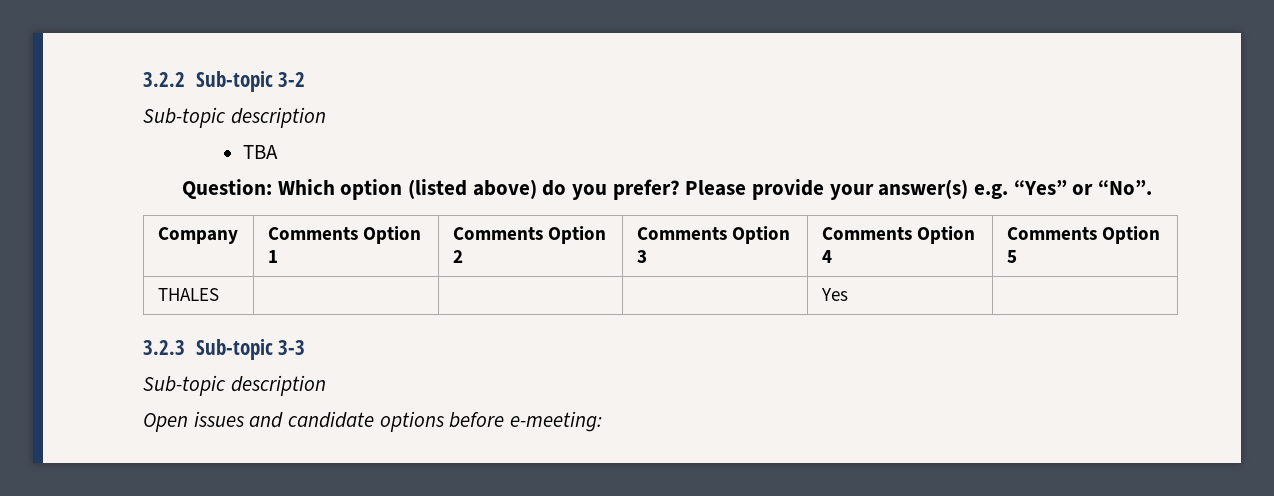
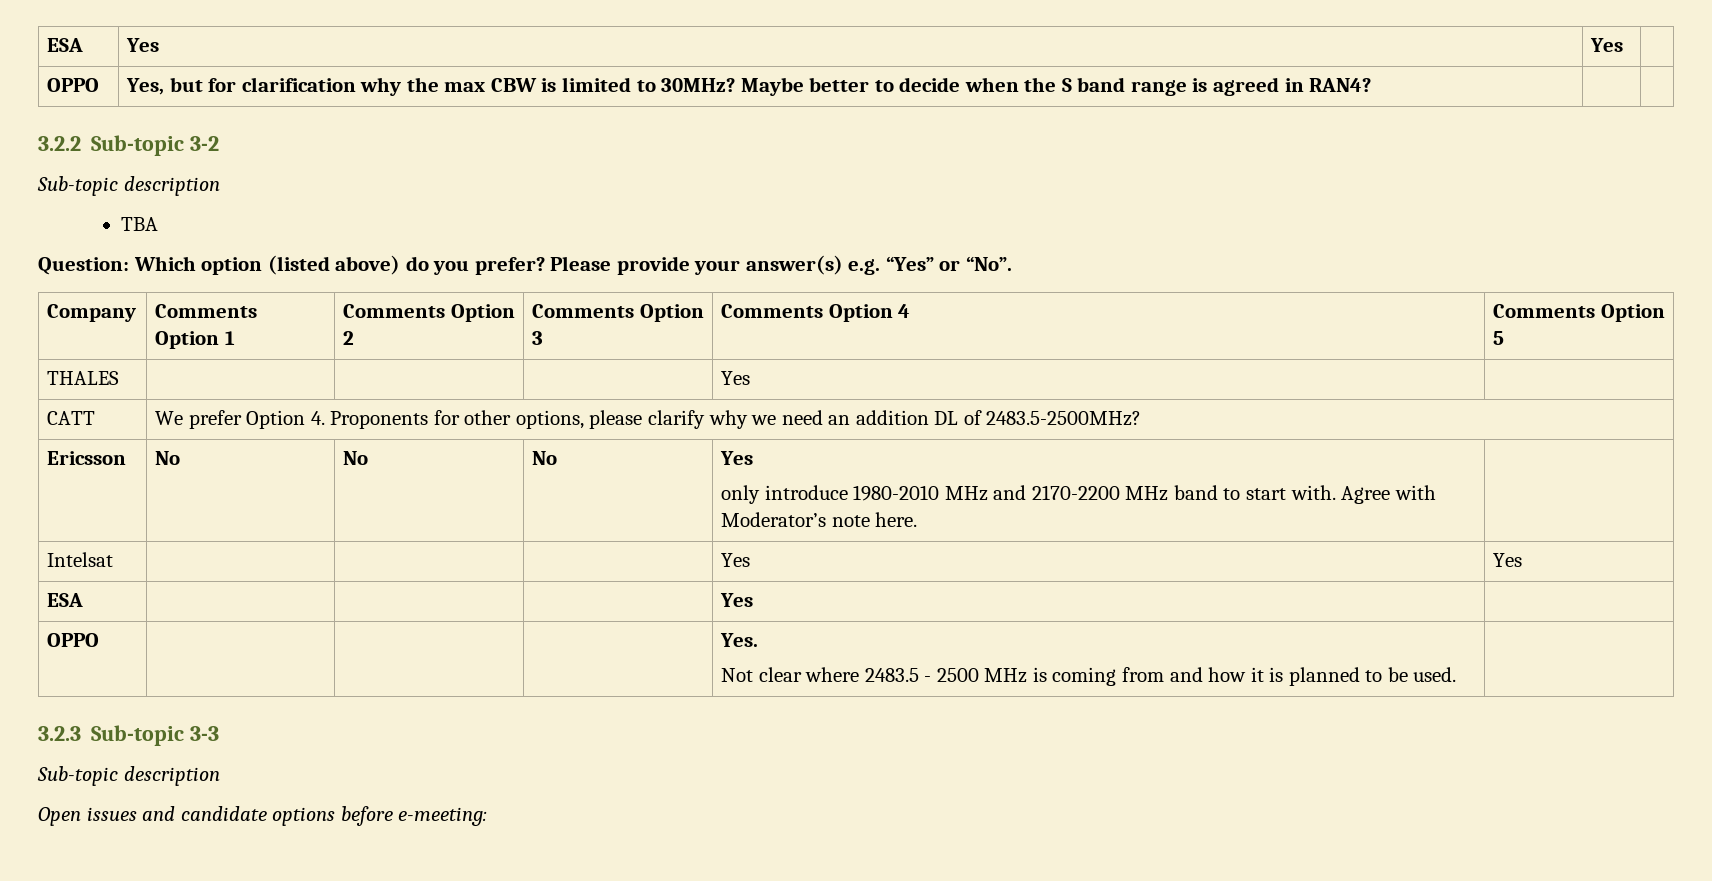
(143, 79) none -> [47,38,84,52] [126,38,160,52] [1590,38,1624,52] [47,78,100,92] [126,77,1372,96] ESA | Yes | Yes | // OPPO | Yes, but for clarification why the max CBW is limited to 30MHz? Maybe better to decide when the S band range is agreed in RAN4? | | //
(848, 294) none -> [47,411,96,425] [155,410,1142,429] [47,451,127,465] [155,451,181,465] [343,451,369,465] [532,451,558,465] [720,451,754,465] [721,485,1436,504] [721,512,918,527] [47,552,114,567] [721,553,751,567] [1493,553,1523,567] [47,593,84,607] [720,593,754,607] [47,633,100,647] [720,633,759,647] [721,667,1457,686] // CATT | We prefer Option 4. Proponents for other options, please clarify why we need an addition DL of 2483.5-2500MHz? // Ericsson | No | No | No | Yes // only introduce 1980-2010 MHz and 2170-2200 MHz band to start with. Agree with Moderator’s note here. | // Intelsat | | | | Yes | Yes // ESA | | | | Yes | // OPPO | | | | Yes. // Not clear where 2483.5 - 2500 MHz is coming from and how it is planned to be used. |

